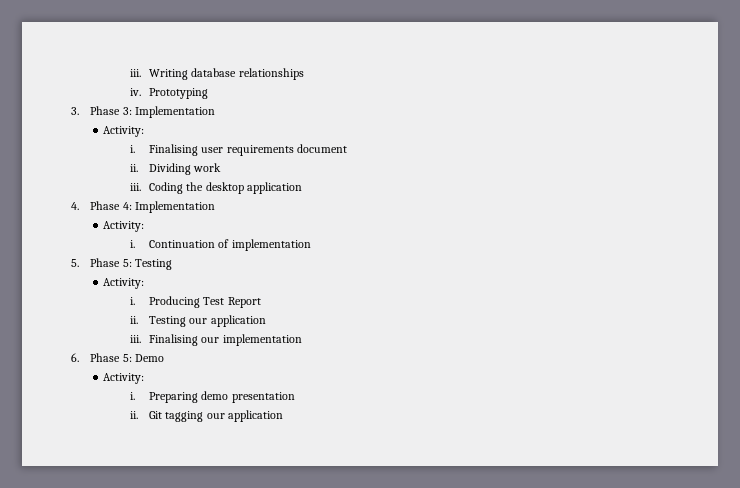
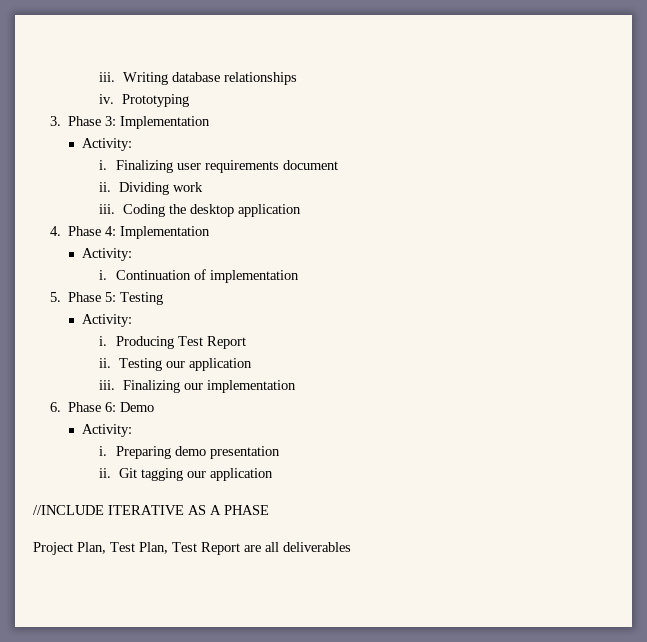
[149,144,199,156] Finalising -> [116,160,174,173] Finalizing
[149,334,199,346] Finalising -> [122,380,180,393] Finalizing
[122,354,132,362] 5: -> [104,402,116,412] 6:
(283, 416) none -> [33,505,269,515] [33,542,351,555] // //INCLUDE ITERATIVE AS A PHASE // Project Plan, Test Plan, Test Report are all deliverables

